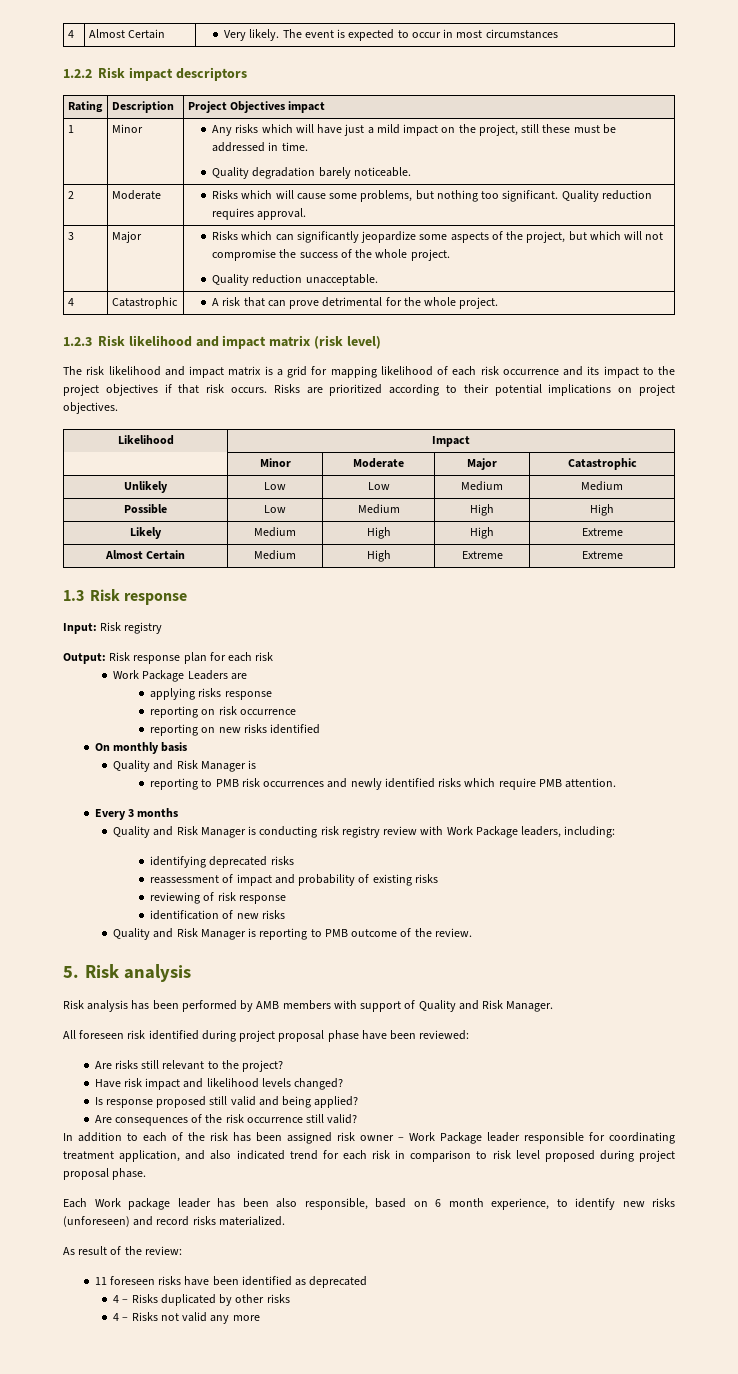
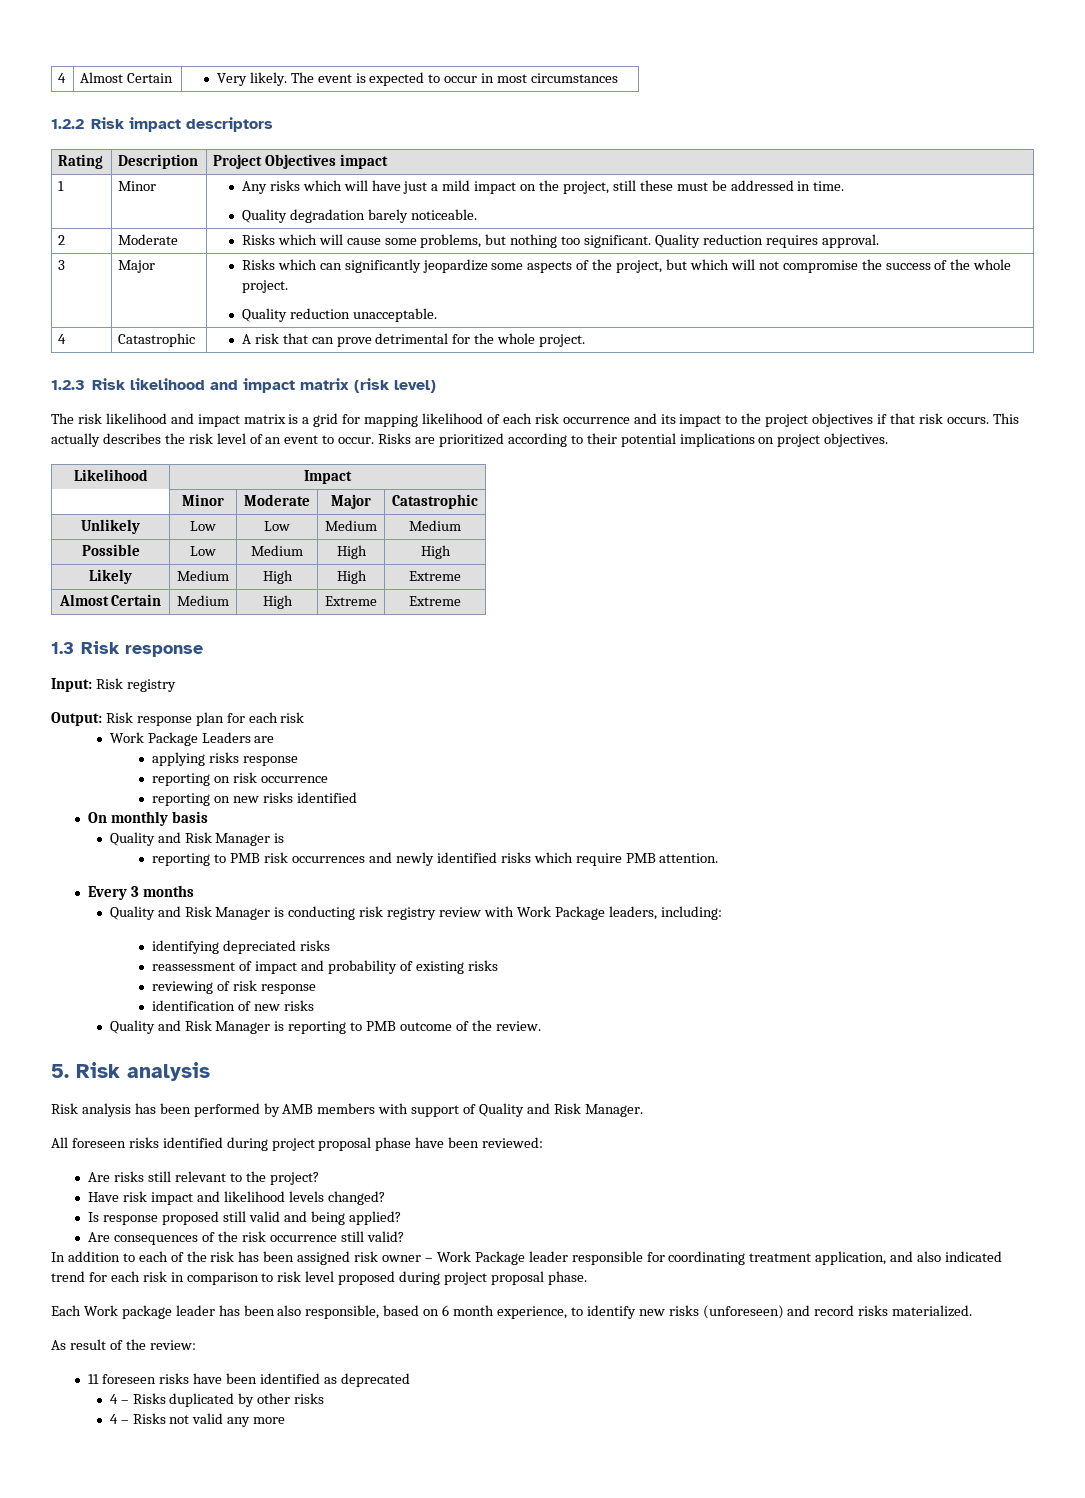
(267, 390) none -> [992,413,1019,424] [51,433,375,447] This actually describes the risk level of an event to occur.
[209,856,268,868] deprecated -> [223,940,297,954] depreciated
[127,1030,146,1039] risk -> [128,1137,159,1148] risks

